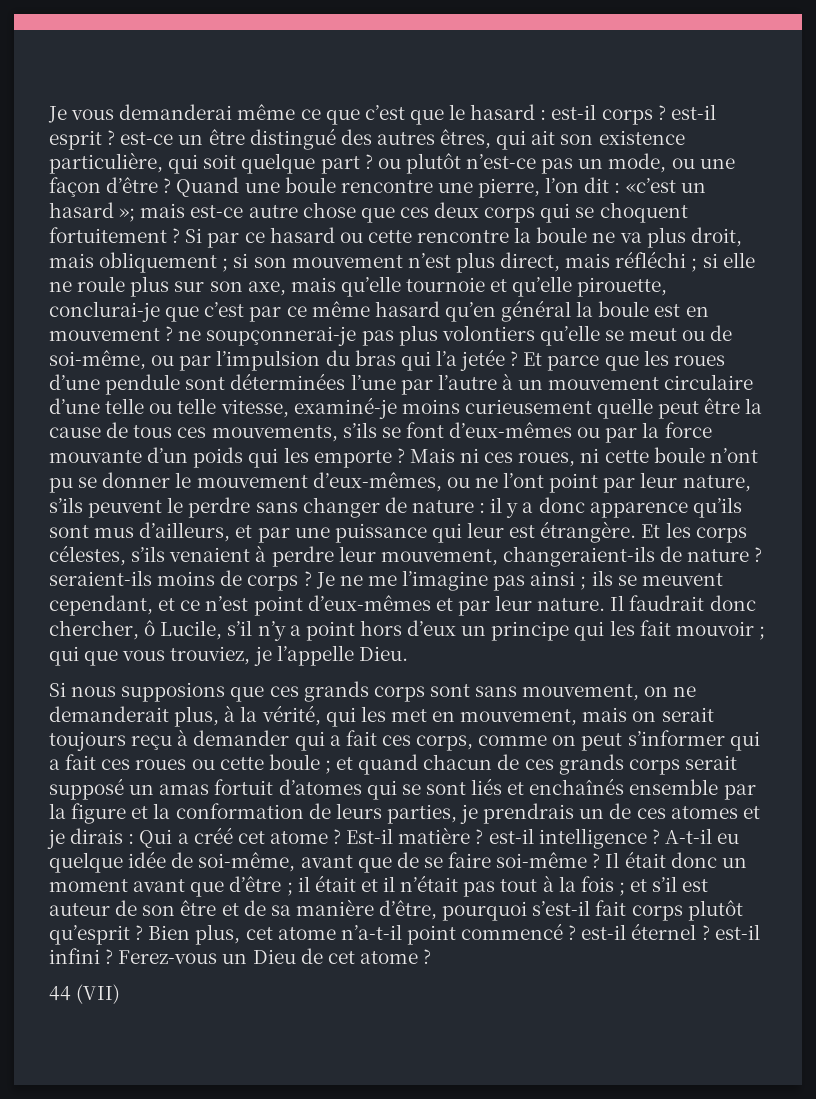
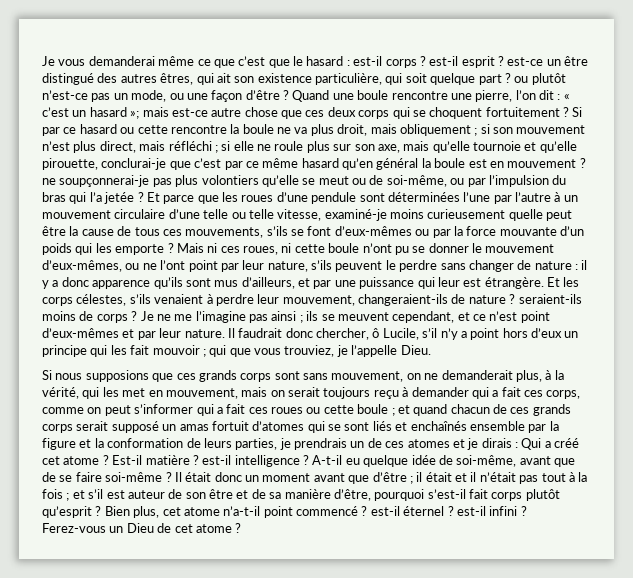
[625,178,676,193] «c’est -> [563,93,570,100] [42,107,69,117] « c’est
[49,984,121,1004] // 44 (VII) -> (242, 528) none

